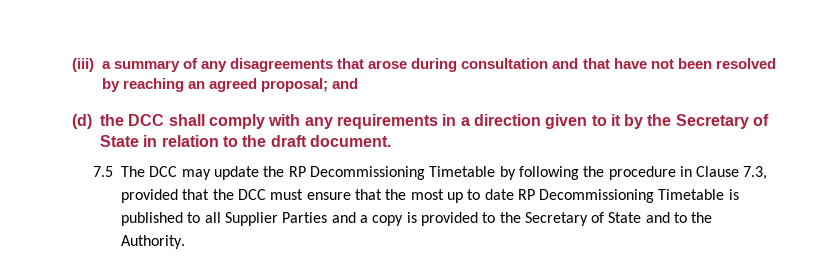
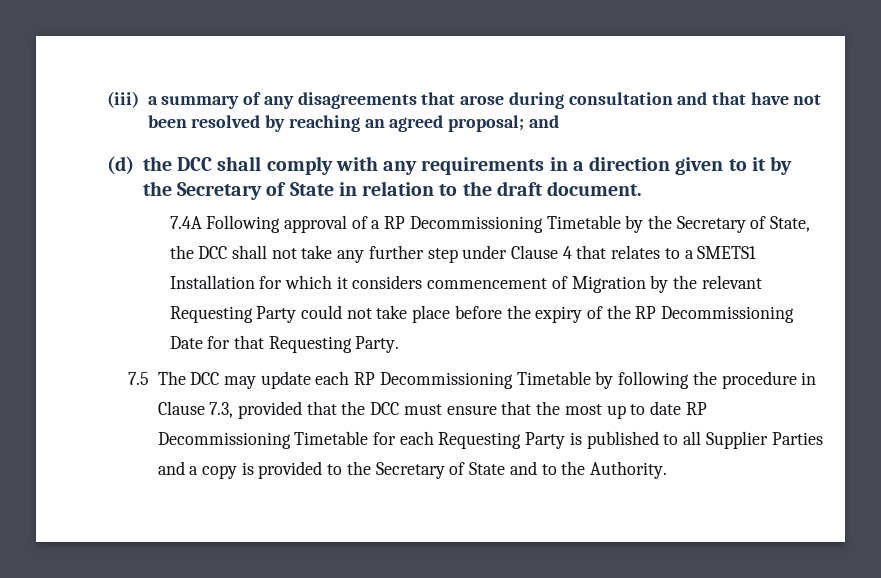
(391, 141) none -> [169,215,811,233] [169,245,757,263] [169,275,762,293] [169,305,795,323] [169,335,400,353] // 7.4A Following approval of a RP Decommissioning Timetable by the Secretary of State, the DCC shall not take any further step under Clause 4 that relates to a SMETS1 Installation for which it considers commencement of Migration by the relevant Requesting Party could not take place before the expiry of the RP Decommissioning Date for that Requesting Party.
[263,166,285,177] the -> [315,371,350,385] each
(725, 194) none -> [373,431,566,449] for each Requesting Party

